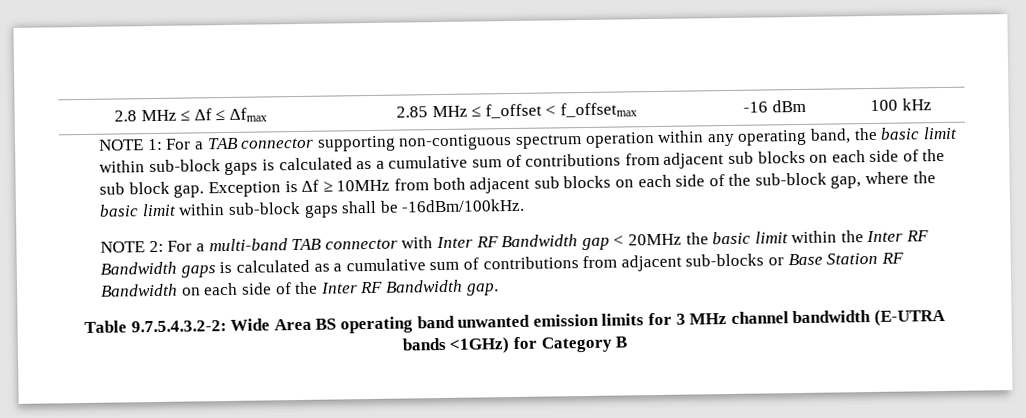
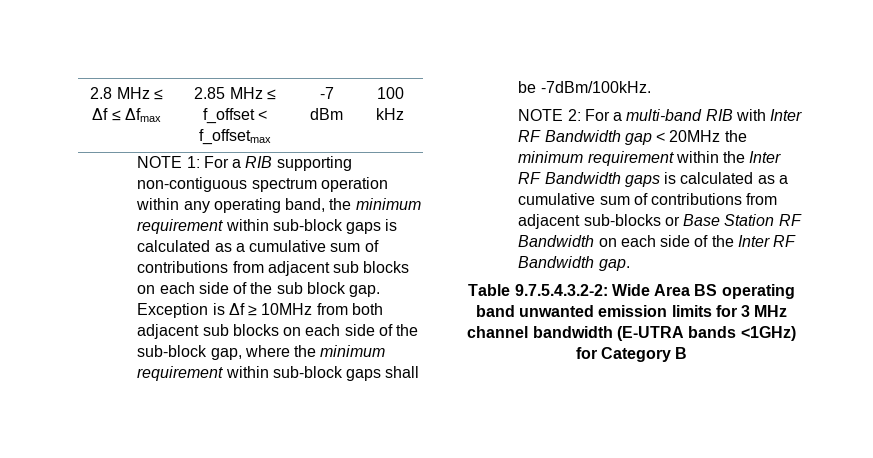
[743,101,769,113] -16 -> [319,87,334,99] -7
[206,137,315,150] TAB connector -> [245,156,273,168] RIB
[880,126,958,140] basic limit -> [355,198,421,210] [137,219,224,234] minimum requirement
[99,203,177,217] basic limit -> [320,345,386,357] [137,366,224,381] minimum requirement
[401,198,526,213] -16dBm/100kHz. -> [540,81,651,93] -7dBm/100kHz.
[291,238,398,251] TAB connector -> [705,109,733,121] RIB
[712,231,789,245] basic limit -> [518,151,674,166] minimum requirement

